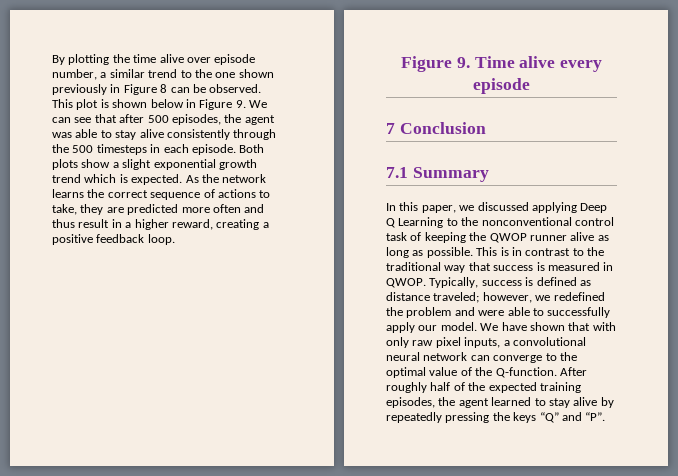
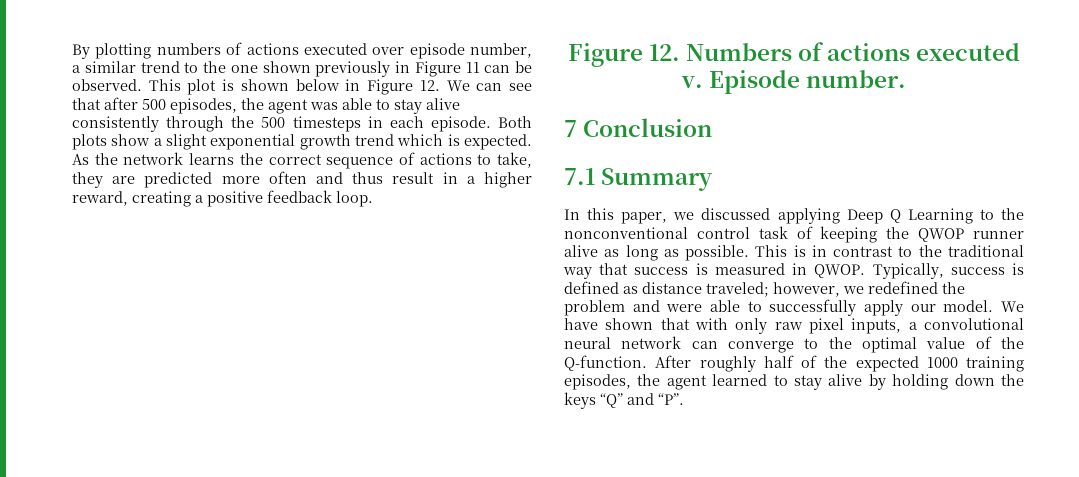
[112,54,184,63] the time alive -> [156,42,367,55] numbers of actions executed
[160,84,168,93] 8 -> [465,62,480,73] 11
[235,100,246,108] 9. -> [419,80,440,91] 12.
[456,56,602,72] [473,78,530,94] 9. Time alive every episode -> [648,42,1021,61] [680,70,907,94] 12. Numbers of actions executed v. Episode number.
(537, 387) none -> [926,357,958,368] 1000
[386,412,490,423] repeatedly pressing -> [892,374,995,390] holding down

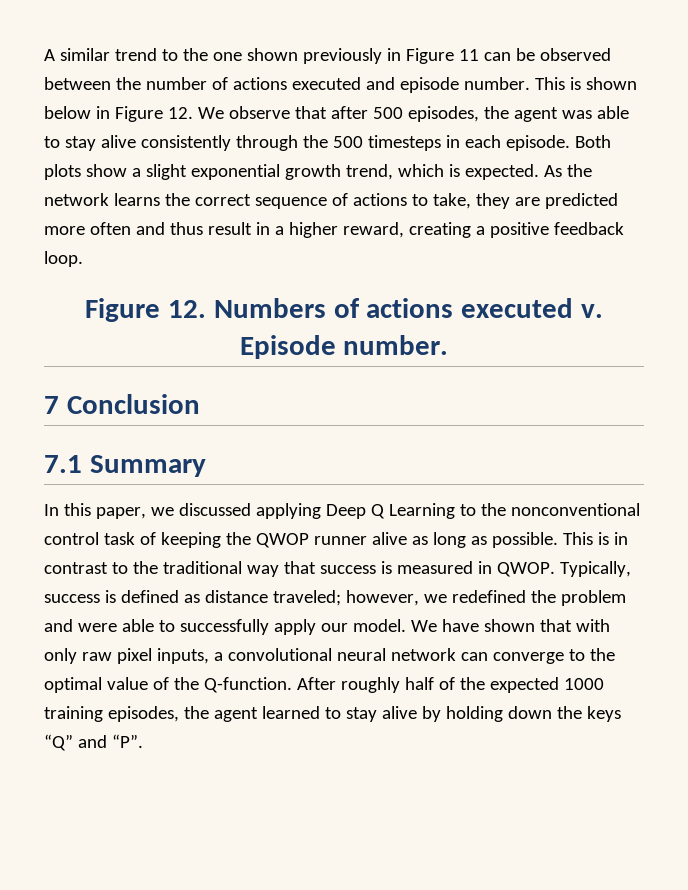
[72,42,532,59] [72,65,80,73] By plotting numbers of actions executed over episode number, a -> [44,49,55,61] A
[72,79,217,95] observed. This plot -> [539,48,611,61] [44,77,565,93] observed between the number of actions executed and episode number. This
[476,83,533,91] can see -> [228,106,290,119] observe
[355,134,394,146] trend -> [345,164,393,180] trend,

